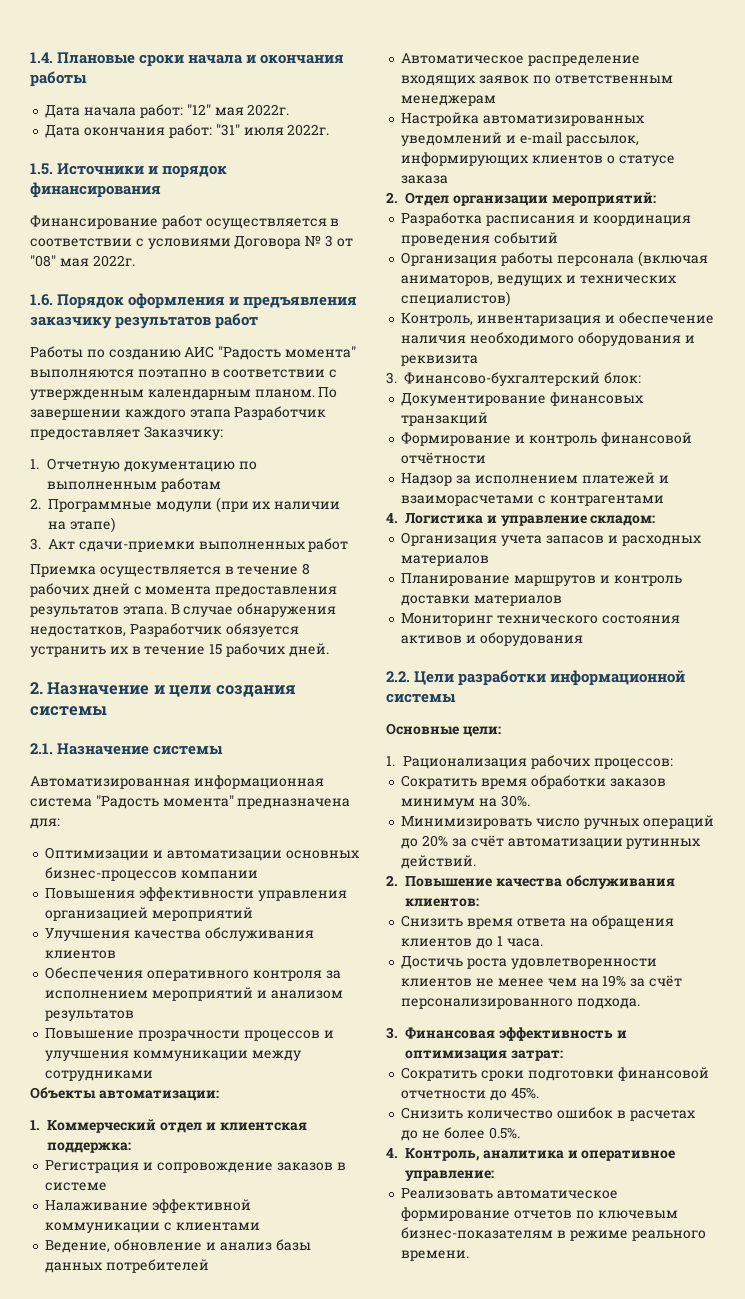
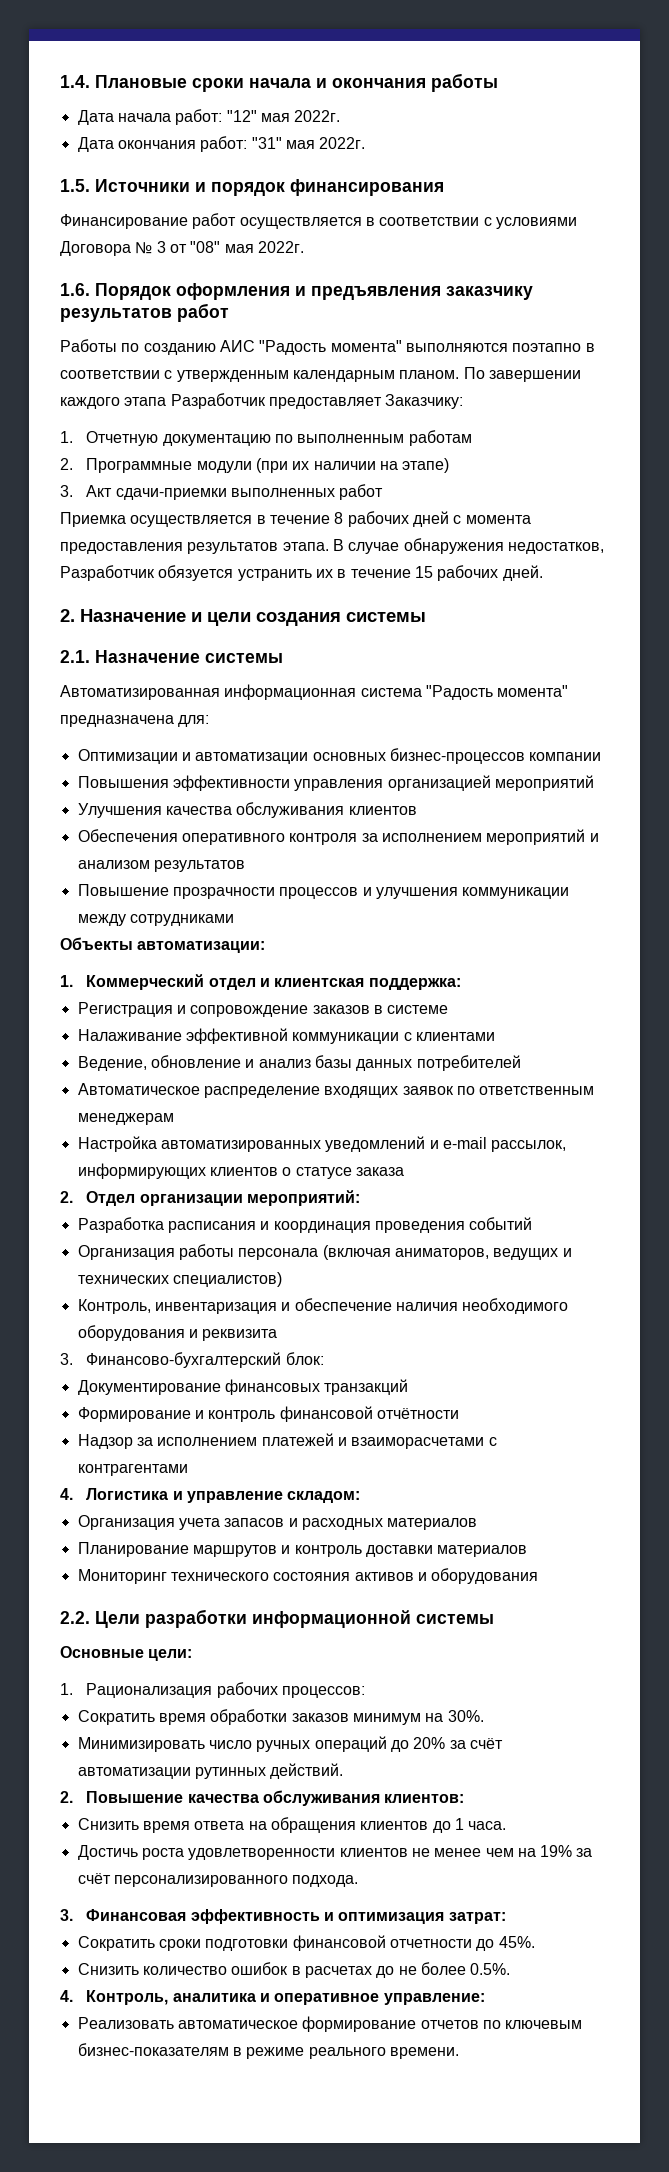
[243,127,284,136] июля -> [285,140,315,149] мая

